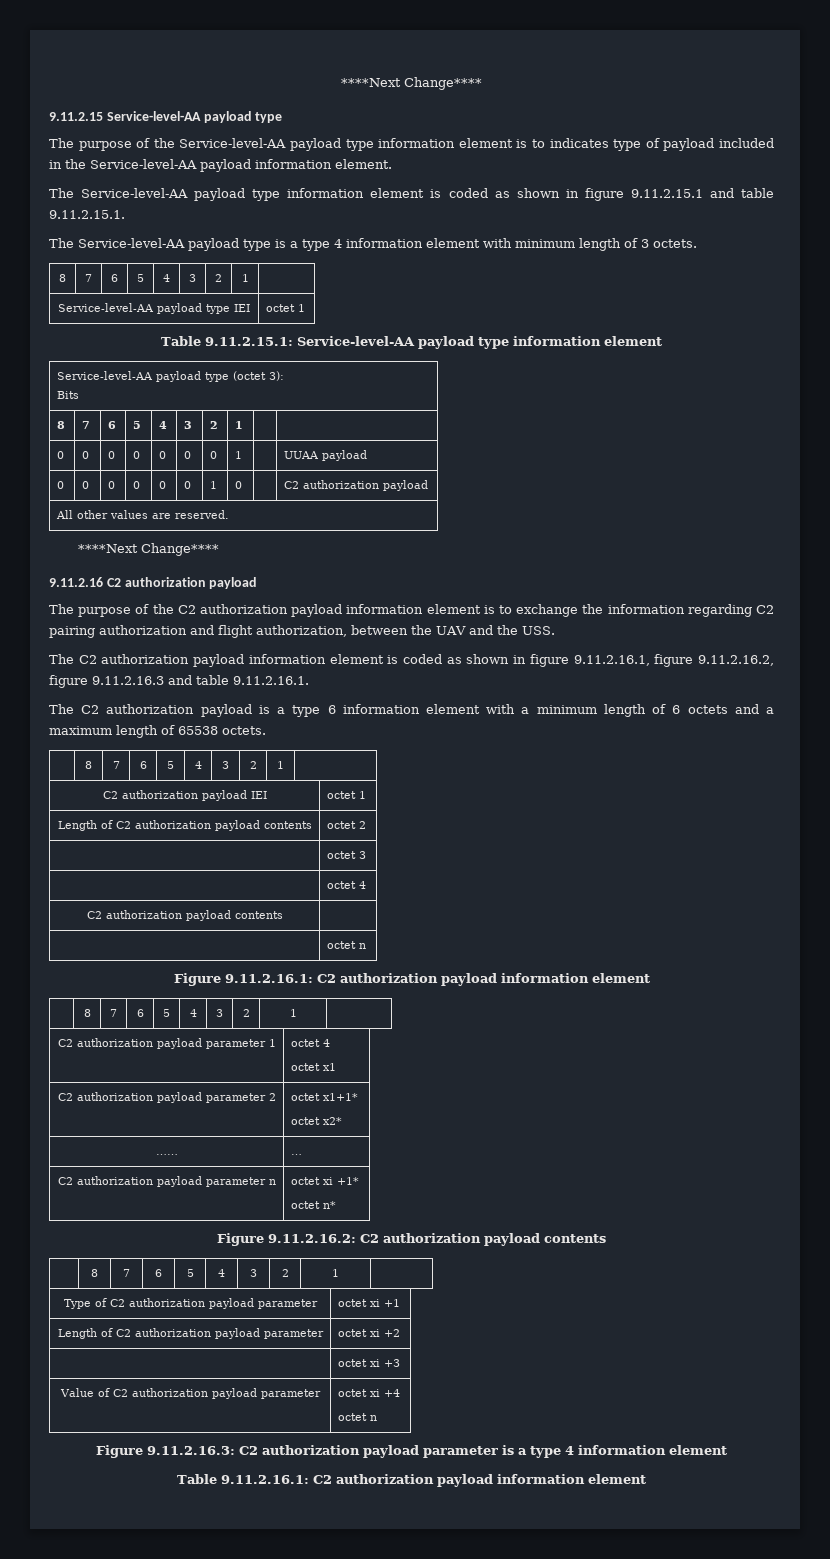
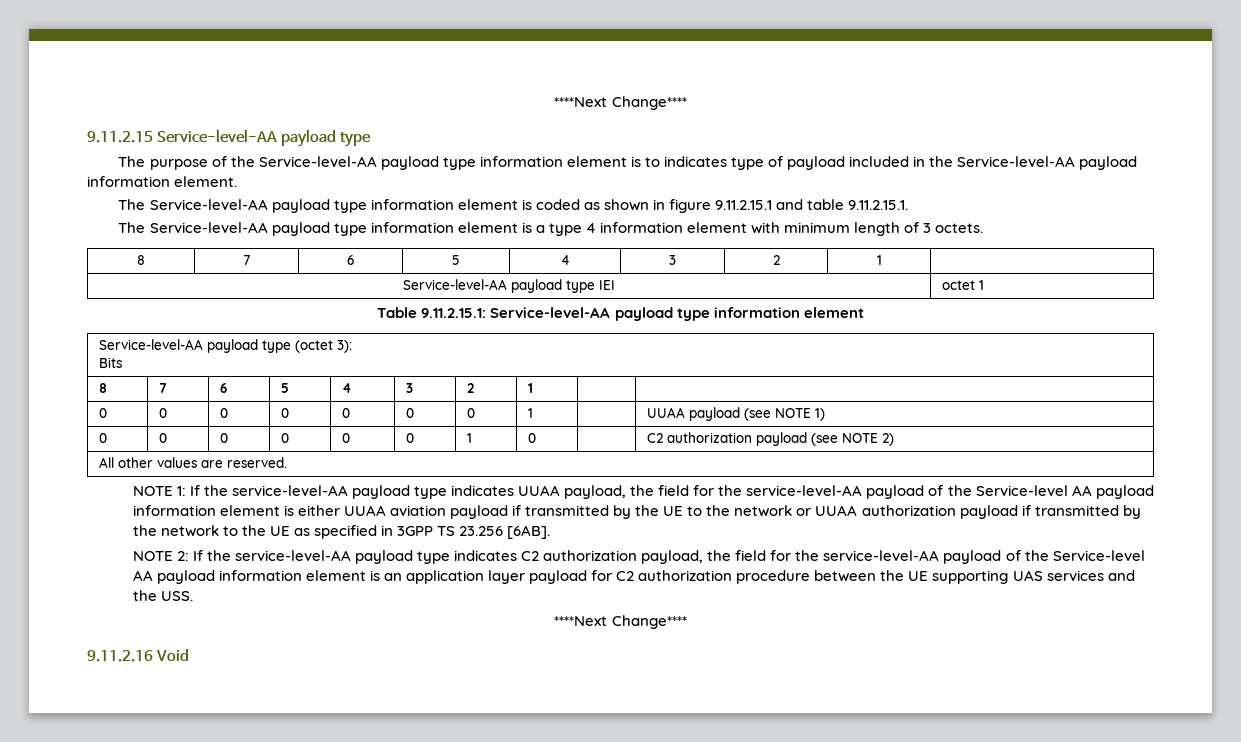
(271, 245) none -> [370,222,518,233] information element
(368, 455) none -> [743,408,825,421] (see NOTE 1)
(429, 485) none -> [810,433,894,446] (see NOTE 2)
[78,543,220,556] [49,577,258,589] [49,604,775,617] [49,625,555,638] [49,654,774,667] [49,675,309,688] [49,704,774,717] [49,725,266,738] [85,761,92,769] [112,761,120,769] [139,761,147,769] [167,761,174,769] [194,761,202,769] [222,761,229,769] [249,761,257,769] [277,761,284,769] [102,790,267,801] [327,791,367,799] [57,820,312,831] [327,821,367,829] [327,851,367,859] [327,881,367,889] [86,910,283,921] [327,941,367,949] [173,973,650,986] [83,1009,91,1017] [110,1009,117,1017] [136,1009,144,1017] [163,1009,170,1017] [189,1009,197,1017] [216,1009,223,1017] [242,1009,250,1017] [289,1009,297,1017] [57,1038,276,1049] [291,1039,331,1047] [291,1063,337,1071] [57,1092,276,1103] [291,1093,359,1101] [291,1117,343,1125] [155,1154,178,1155] [291,1154,303,1155] [57,1176,276,1187] [291,1177,360,1185] [291,1201,337,1209] [217,1233,606,1246] [91,1269,98,1277] [123,1269,130,1277] [155,1269,162,1277] [186,1269,194,1277] [218,1269,225,1277] [250,1269,257,1277] [281,1269,289,1277] [332,1269,339,1277] [63,1298,318,1309] [338,1299,401,1307] [57,1328,324,1339] [338,1329,401,1337] [338,1359,401,1367] [59,1388,321,1399] [338,1389,401,1397] [338,1413,378,1421] [96,1445,727,1458] [177,1474,646,1487] ****Next Change**** // 9.11.2.16 C2 authorization payload // The purpose of the C2 authorization payload information element is to exchange the information regarding C2 pairing authorization and flight authorization, between the UAV and the USS. // The C2 authorization payload information element is coded as shown in figure 9.11.2.16.1, figure 9.11.2.16.2, figure 9.11.2.16.3 and table 9.11.2.16.1. // The C2 authorization payload is a type 6 information element with a minimum length of 6 octets and a maximum length of 65538 octets. // | 8 | 7 | 6 | 5 | 4 | 3 | 2 | 1 | // C2 authorization payload IEI | octet 1 // Length of C2 authorization payload contents | octet 2 // | octet 3 // | octet 4 // C2 authorization payload contents | // | octet n // Figure 9.11.2.16.1: C2 authorization payload information element // | 8 | 7 | 6 | 5 | 4 | 3 | 2 | 1 | // C2 authorization payload parameter 1 | octet 4 // octet x1 // C2 authorization payload parameter 2 | octet x1+1* // octet x2* // …… | … // C2 authorization payload parameter n | octet xi +1* // octet n* // Figure 9.11.2.16.2: C2 authorization payload contents // | 8 | 7 | 6 | 5 | 4 | 3 | 2 | 1 | // Type of C2 authorization payload parameter | octet xi +1 // Length of C2 authorization payload parameter | octet xi +2 // | octet xi +3 // Value of C2 authorization payload parameter | octet xi +4 // octet n // Figure 9.11.2.16.3: C2 authorization payload parameter is a type 4 information element // Table 9.11.2.16.1: C2 authorization payload information element -> [132,485,1154,499] [132,505,1141,519] [132,525,551,539] [132,550,1145,564] [132,570,1135,584] [132,590,193,601] [554,615,687,629] [87,649,190,662] NOTE 1: If the service-level-AA payload type indicates UUAA payload, the field for the service-level-AA payload of the Service-level AA payload information element is either UUAA aviation payload if transmitted by the UE to the network or UUAA authorization payload if transmitted by the network to the UE as specified in 3GPP TS 23.256 [6AB]. // NOTE 2: If the service-level-AA payload type indicates C2 authorization payload, the field for the service-level-AA payload of the Service-level AA payload information element is an application layer payload for C2 authorization procedure between the UE supporting UAS services and the USS. // ****Next Change**** // 9.11.2.16 Void

